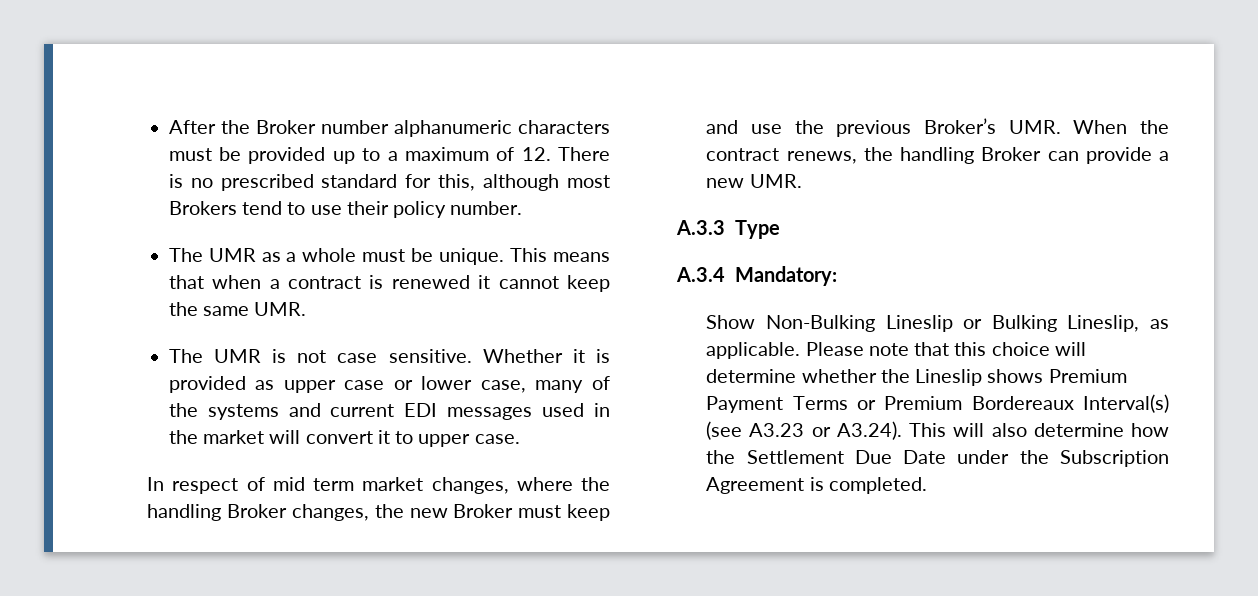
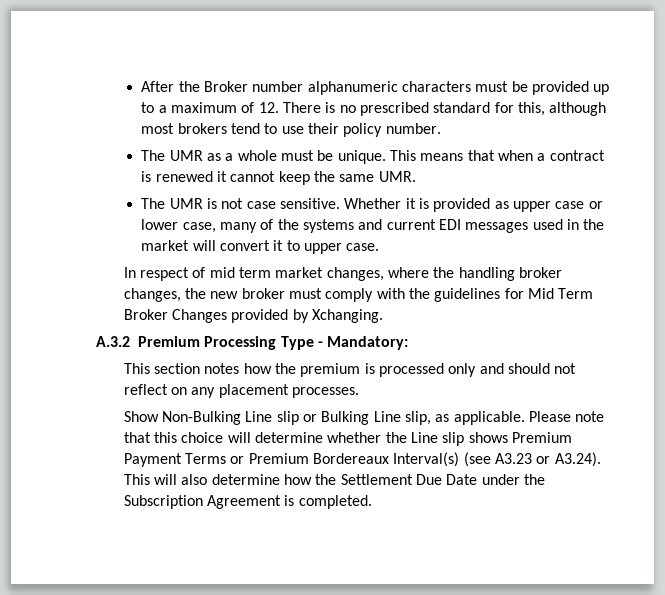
[168,201,237,215] Brokers -> [177,123,227,134] brokers
[227,504,288,518] Broker -> [518,267,562,278] broker
[453,504,610,521] [706,118,1169,137] [706,147,1169,164] [706,174,802,188] [676,220,780,239] [676,266,837,286] [706,315,1140,332] Broker must keep and use the previous Broker’s UMR. When the contract renews, the handling Broker can provide a new UMR. // A.3.3 Type // A.3.4 Mandatory: // Show Non-Bulking Lineslip or Bulking Lineslip, -> [241,288,594,302] [123,309,384,323] [95,336,409,350] [123,363,577,377] [123,384,360,398] [123,411,431,425] broker must comply with the guidelines for Mid Term Broker Changes provided by Xchanging. // A.3.2 Premium Processing Type - Mandatory: // This section notes how the premium is processed only and should not reflect on any placement processes. // Show Non-Bulking Line slip or Bulking Line slip,
[915,369,983,386] Lineslip -> [410,432,465,446] Line slip

